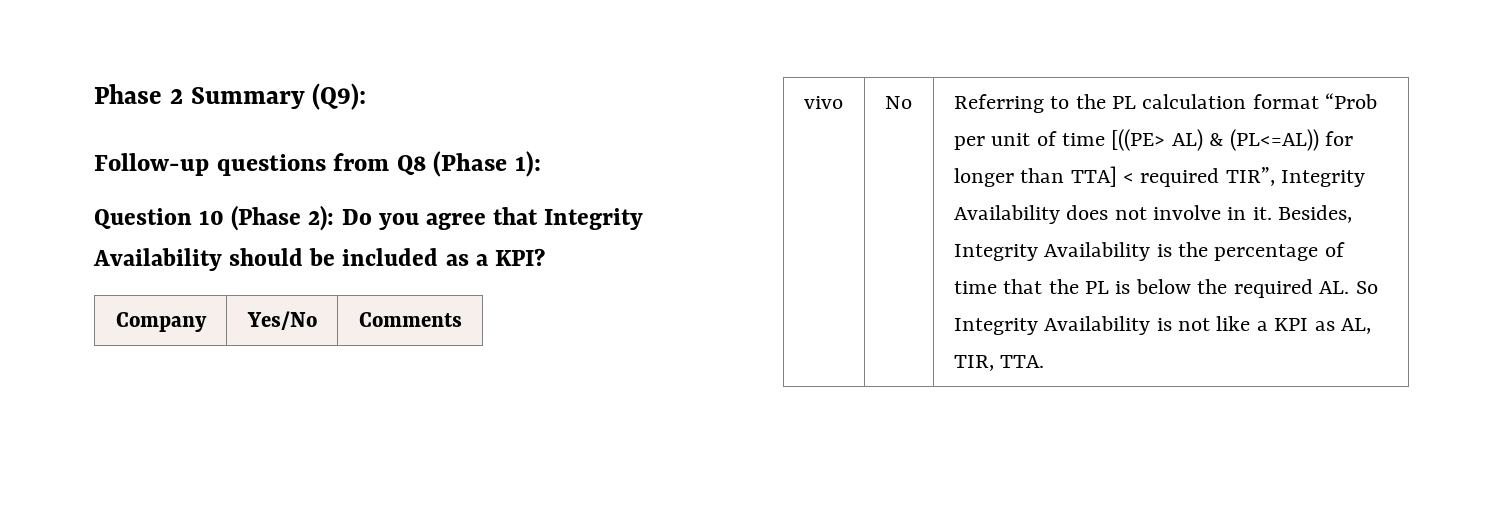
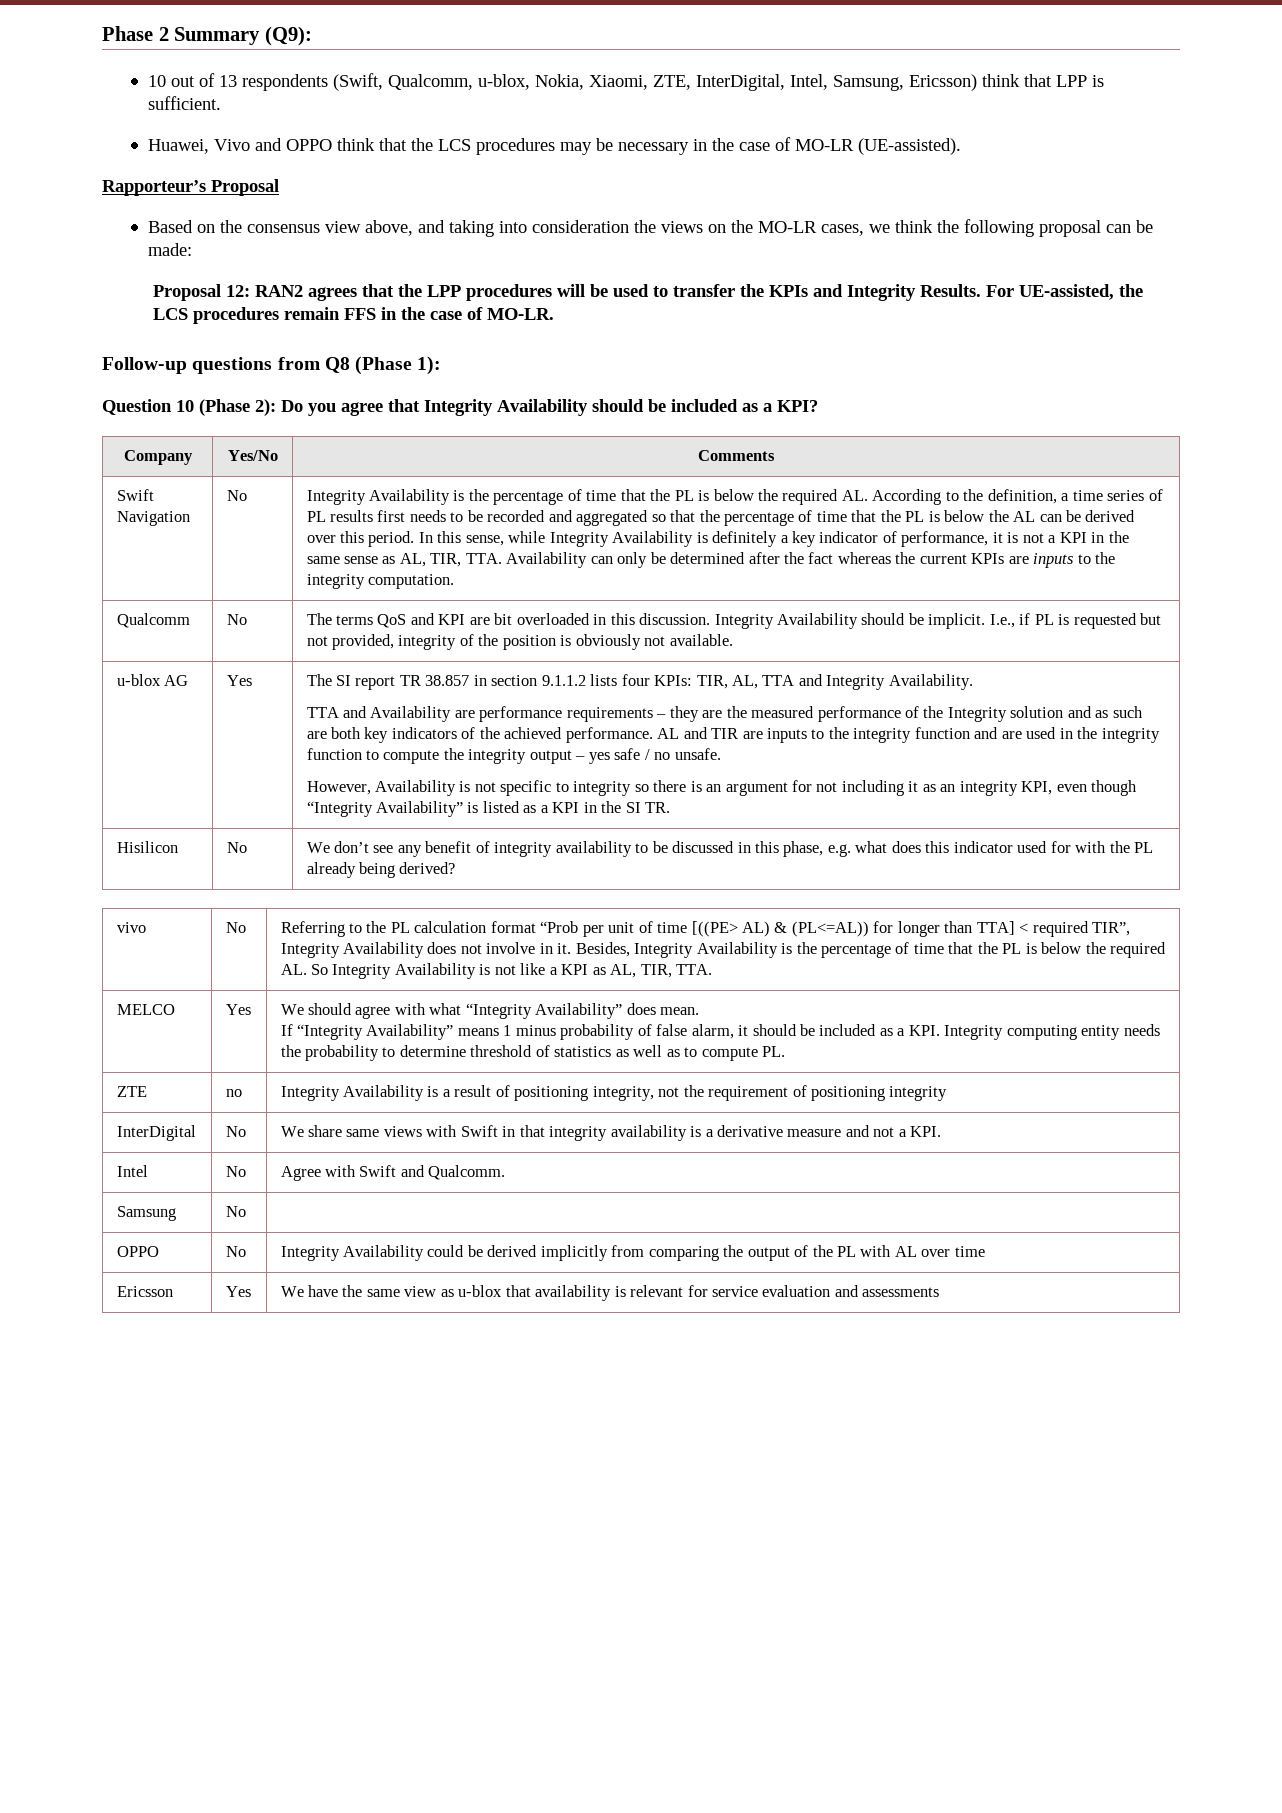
(367, 96) none -> [147,73,1104,91] [147,96,221,110] [147,137,961,155] [102,179,279,196] [147,219,1153,237] [147,243,192,256] [153,284,1144,301] [153,307,555,324] // 10 out of 13 respondents (Swift, Qualcomm, u-blox, Nokia, Xiaomi, ZTE, InterDigital, Intel, Samsung, Ericsson) think that LPP is sufficient. // Huawei, Vivo and OPPO think that the LCS procedures may be necessary in the case of MO-LR (UE-assisted). // Rapporteur’s Proposal // Based on the consensus view above, and taking into consideration the views on the MO-LR cases, we think the following proposal can be made: // Proposal 12: RAN2 agrees that the LPP procedures will be used to transfer the KPIs and Integrity Results. For UE-assisted, the LCS procedures remain FFS in the case of MO-LR.
(462, 319) none -> [116,489,154,501] [116,511,190,526] [226,490,247,501] [306,489,1163,505] [306,510,1136,526] [306,531,1129,547] [306,552,1116,568] [306,574,454,589] [116,613,190,628] [226,614,247,625] [306,613,1162,629] [306,634,733,650] [116,674,188,686] [226,675,252,686] [306,674,973,690] [306,706,1143,722] [306,727,1160,743] [306,748,721,764] [306,780,1138,796] [306,801,671,817] [116,841,178,853] [226,842,247,853] [306,841,1153,857] [306,862,456,878] // Swift Navigation | No | Integrity Availability is the percentage of time that the PL is below the required AL. According to the definition, a time series of PL results first needs to be recorded and aggregated so that the percentage of time that the PL is below the AL can be derived over this period. In this sense, while Integrity Availability is definitely a key indicator of performance, it is not a KPI in the same sense as AL, TIR, TTA. Availability can only be determined after the fact whereas the current KPIs are inputs to the integrity computation. // Qualcomm | No | The terms QoS and KPI are bit overloaded in this discussion. Integrity Availability should be implicit. I.e., if PL is requested but not provided, integrity of the position is obviously not available. // u-blox AG | Yes | The SI report TR 38.857 in section 9.1.1.2 lists four KPIs: TIR, AL, TTA and Integrity Availability. // TTA and Availability are performance requirements – they are the measured performance of the Integrity solution and as such are both key indicators of the achieved performance. AL and TIR are inputs to the integrity function and are used in the integrity function to compute the integrity output – yes safe / no unsafe. // However, Availability is not specific to integrity so there is an argument for not including it as an integrity KPI, even though “Integrity Availability” is listed as a KPI in the SI TR. // Hisilicon | No | We don’t see any benefit of integrity availability to be discussed in this phase, e.g. what does this indicator used for with the PL already being derived?
(1045, 361) none -> [116,1004,175,1015] [225,1004,251,1015] [280,1003,700,1019] [280,1024,1160,1040] [280,1045,785,1061] [116,1086,147,1097] [225,1089,242,1097] [280,1085,948,1101] [116,1125,196,1141] [225,1126,246,1137] [280,1125,942,1141] [116,1165,148,1177] [225,1166,246,1177] [280,1165,506,1181] [116,1206,176,1221] [225,1206,246,1217] [116,1246,159,1257] [225,1246,246,1257] [280,1245,985,1261] [116,1286,173,1297] [225,1286,251,1297] [280,1285,940,1301] // MELCO | Yes | We should agree with what “Integrity Availability” does mean. // If “Integrity Availability” means 1 minus probability of false alarm, it should be included as a KPI. Integrity computing entity needs the probability to determine threshold of statistics as well as to compute PL. // ZTE | no | Integrity Availability is a result of positioning integrity, not the requirement of positioning integrity // InterDigital | No | We share same views with Swift in that integrity availability is a derivative measure and not a KPI. // Intel | No | Agree with Swift and Qualcomm. // Samsung | No | // OPPO | No | Integrity Availability could be derived implicitly from comparing the output of the PL with AL over time // Ericsson | Yes | We have the same view as u-blox that availability is relevant for service evaluation and assessments

